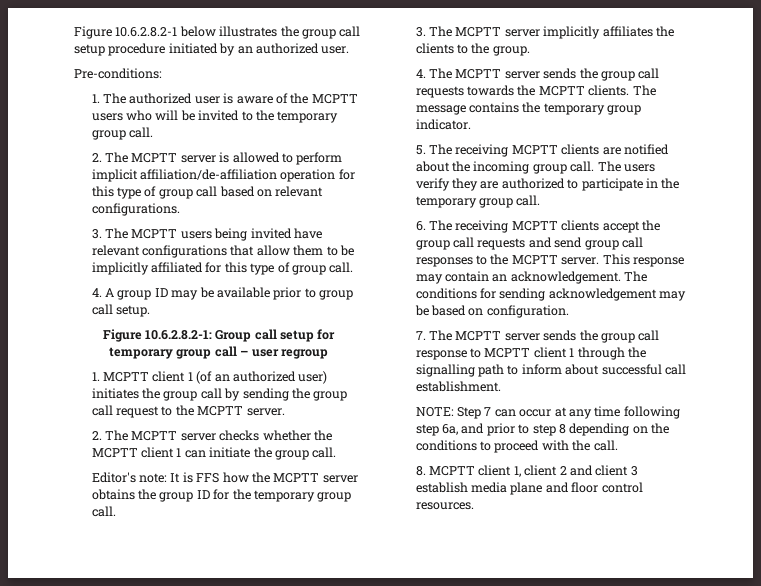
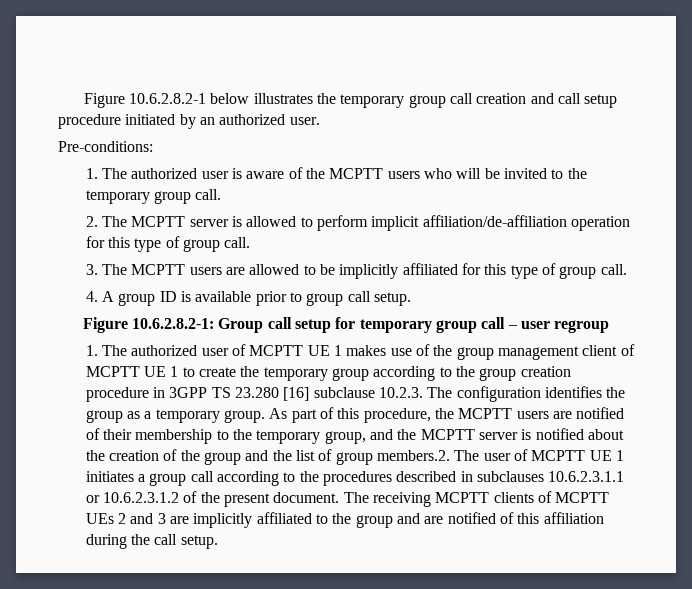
[301,26,361,39] group call -> [340,93,581,108] temporary group call creation and call
[196,186,324,197] [91,203,180,216] call based on relevant configurations. -> [224,237,251,248] call.
[214,228,322,241] [91,245,324,258] being invited have relevant configurations that allow them -> [225,264,300,275] are allowed
[171,287,214,300] may be -> [180,291,191,302] is
[103,371,328,384] [91,388,348,401] [91,405,285,418] [91,430,332,441] [91,447,337,460] [91,472,358,483] [91,489,352,502] [91,506,116,517] [415,26,674,39] [415,43,530,56] [415,68,660,81] [415,85,656,98] [415,102,642,115] [415,119,471,130] [415,144,669,157] [415,161,655,174] [415,178,680,191] [415,195,541,208] [415,220,660,233] [415,237,643,250] [415,254,684,267] [415,271,648,284] [415,288,687,301] [414,305,569,318] [415,330,660,343] [415,347,646,360] [415,364,686,377] [415,381,501,392] [415,406,680,419] [415,423,670,436] [415,440,618,453] [415,465,638,477] [415,482,643,495] [415,502,474,510] MCPTT client 1 (of an authorized user) initiates the group call by sending the group call request to the MCPTT server. // 2. The MCPTT server checks whether the MCPTT client 1 can initiate the group call. // Editor's note: It is FFS how the MCPTT server obtains the group ID for the temporary group call. // 3. The MCPTT server implicitly affiliates the clients to the group. // 4. The MCPTT server sends the group call requests towards the MCPTT clients. The message contains the temporary group indicator. // 5. The receiving MCPTT clients are notified about the incoming group call. The users verify they are authorized to participate in the temporary group call. // 6. The receiving MCPTT clients accept the group call requests and send group call responses to the MCPTT server. This response may contain an acknowledgement. The conditions for sending acknowledgement may be based on configuration. // 7. The MCPTT server sends the group call response to MCPTT client 1 through the signalling path to inform about successful call establishment. // NOTE: Step 7 can occur at any time following step 6a, and prior to step 8 depending on the conditions to proceed with the call. // 8. MCPTT client 1, client 2 and client 3 establish media plane and floor control resources. -> [102,344,635,360] [85,366,571,381] [85,386,626,402] [85,407,625,423] [85,428,624,444] [85,449,624,465] [85,471,625,486] [85,491,610,507] [85,512,604,528] [85,534,218,549] The authorized user of MCPTT UE 1 makes use of the group management client of MCPTT UE 1 to create the temporary group according to the group creation procedure in 3GPP TS 23.280 [16] subclause 10.2.3. The configuration identifies the group as a temporary group. As part of this procedure, the MCPTT users are notified of their membership to the temporary group, and the MCPTT server is notified about the creation of the group and the list of group members.2. The user of MCPTT UE 1 initiates a group call according to the procedures described in subclauses 10.6.2.3.1.1 or 10.6.2.3.1.2 of the present document. The receiving MCPTT clients of MCPTT UEs 2 and 3 are implicitly affiliated to the group and are notified of this affiliation during the call setup.

